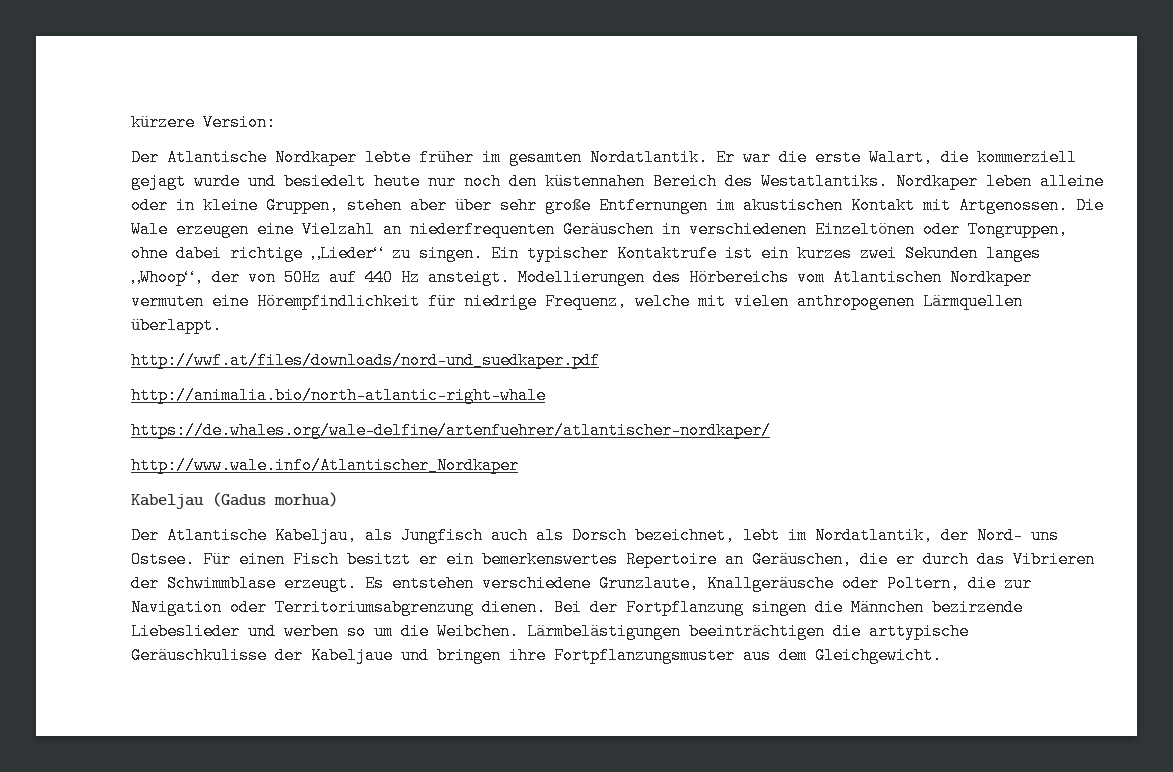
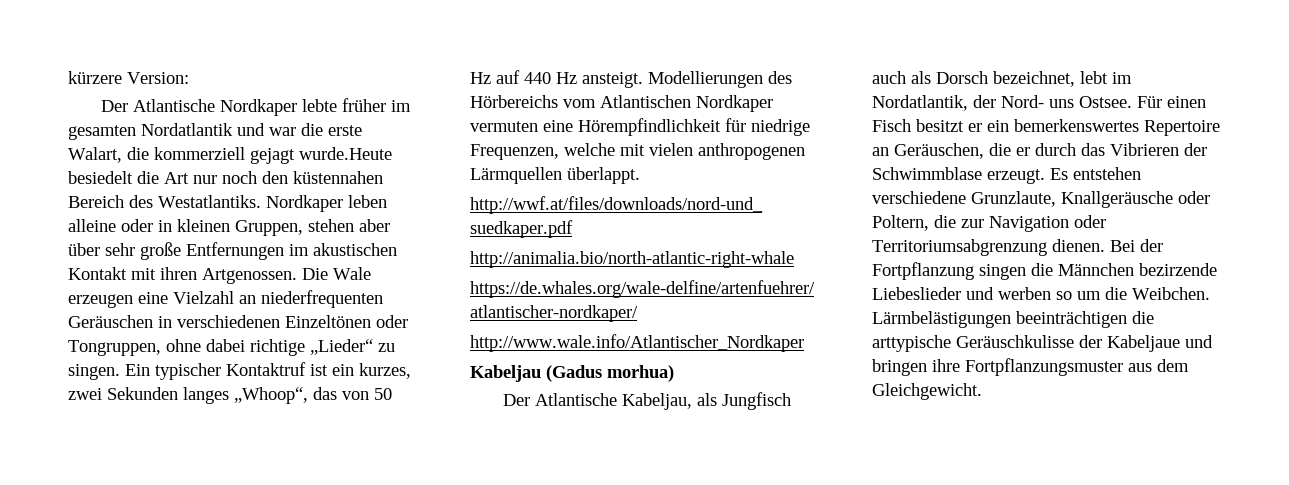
[590,149,735,166] Nordatlantik. Er -> [141,123,265,136] Nordatlantik und
[194,173,420,190] wurde und besiedelt heute -> [299,147,392,160] [68,171,189,184] wurde.Heute besiedelt die Art
[203,197,258,214] kleine -> [177,219,230,232] kleinen
(951, 205) none -> [160,267,197,280] ihren
[617,245,717,262] Kontaktrufe -> [226,362,306,376] Kontaktruf
[797,245,852,262] kurzes -> [359,363,411,379] kurzes,
[212,269,321,286] der von 50Hz -> [313,387,392,400] [470,72,491,84] das von 50 Hz
[545,293,627,310] Frequenz, -> [470,144,559,160] Frequenzen,

